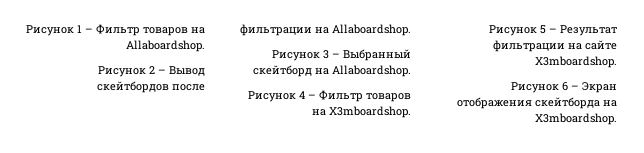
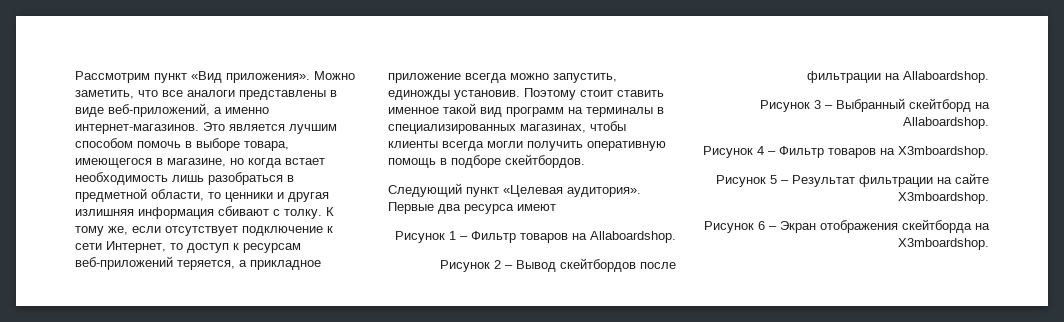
(26, 30) none -> [75,71,355,83] [75,90,337,100] [75,103,269,117] [75,122,337,134] [75,138,289,151] [75,158,325,168] [75,172,294,185] [75,188,329,202] [75,206,334,219] [75,226,333,236] [75,241,301,253] [75,256,321,270] [388,73,617,83] [388,88,664,100] [388,103,664,117] [388,121,626,134] [388,141,666,151] [388,154,585,168] [388,183,641,197] [388,202,556,214] Рассмотрим пункт «Вид приложения». Можно заметить, что все аналоги представлены в виде веб-приложений, а именно интернет-магазинов. Это является лучшим способом помочь в выборе товара, имеющегося в магазине, но когда встает необходимость лишь разобраться в предметной области, то ценники и другая излишняя информация сбивают с толку. К тому же, если отсутствует подключение к сети Интернет, то доступ к ресурсам веб-приложений теряется, а прикладное приложение всегда можно запустить, единожды установив. Поэтому стоит ставить именное такой вид программ на терминалы в специализированных магазинах, чтобы клиенты всегда могли получить оперативную помощь в подборе скейтбордов. // Следующий пункт «Целевая аудитория». Первые два ресурса имеют //

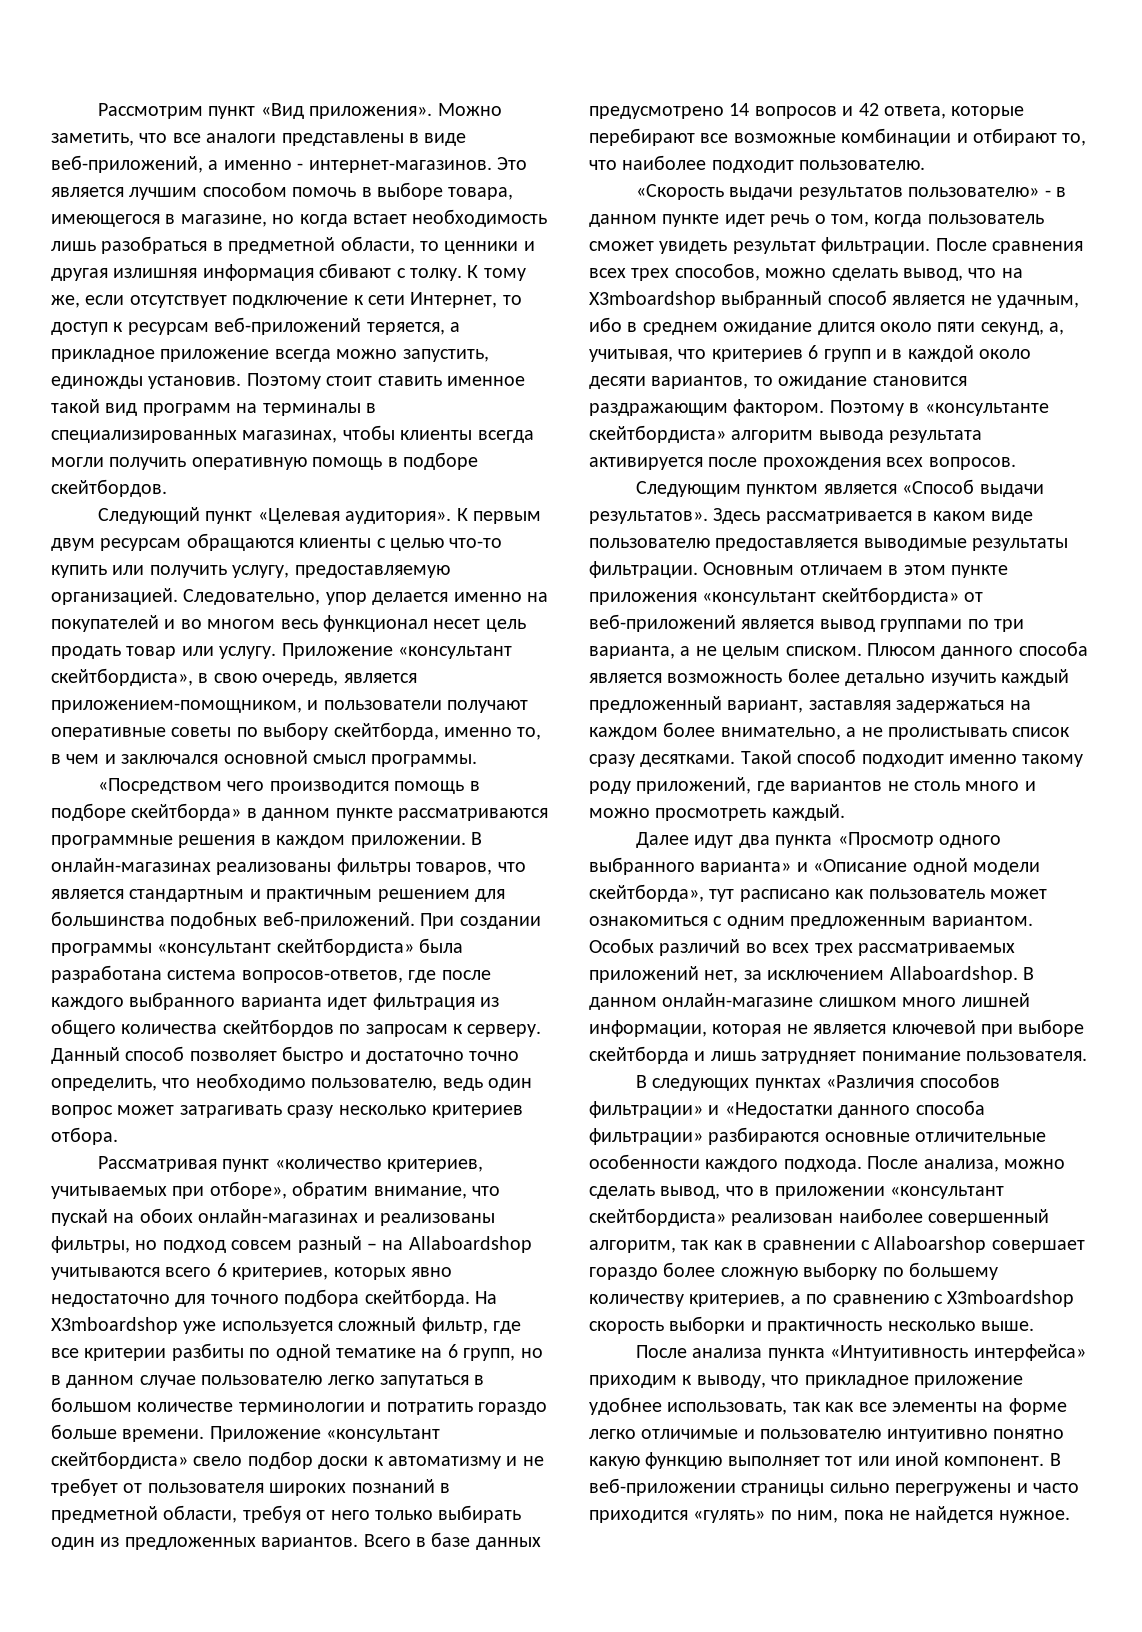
(269, 110) none -> [297,163,304,170] -
[388,202,556,214] [395,231,676,243] [440,258,676,272] [807,71,989,83] [760,98,990,112] [903,117,989,129] [703,146,989,158] [716,173,989,187] [898,192,989,204] [704,219,990,233] [898,238,989,250] Первые два ресурса имеют // Рисунок 1 – Фильтр товаров на Allaboardshop. // Рисунок 2 – Вывод скейтбордов после фильтрации на Allaboardshop. // Рисунок 3 – Выбранный скейтборд на Allaboardshop. // Рисунок 4 – Фильтр товаров на X3mboardshop. // Рисунок 5 – Результат фильтрации на сайте X3mboardshop. // Рисунок 6 – Экран отображения скейтборда на X3mboardshop. -> [456,508,542,524] [51,533,503,551] [51,565,450,578] [51,588,548,605] [51,615,526,632] [51,643,512,659] [51,668,417,686] [51,700,529,713] [51,722,542,740] [51,750,478,767] [98,778,480,794] [51,803,548,821] [51,832,482,848] [51,858,526,875] [51,889,505,902] [51,911,541,929] [51,938,464,956] [51,965,491,983] [51,992,499,1010] [51,1019,542,1037] [51,1046,520,1064] [51,1073,532,1091] [51,1105,523,1118] [51,1127,118,1145] [98,1156,484,1172] [51,1181,500,1199] [51,1208,495,1226] [51,1236,532,1253] [51,1263,452,1280] [51,1289,497,1307] [51,1317,521,1334] [51,1343,543,1361] [51,1375,485,1388] [51,1397,547,1415] [51,1424,441,1442] [51,1451,544,1469] [51,1478,450,1496] [51,1505,522,1523] [51,1532,541,1550] [589,103,1025,119] [589,128,1087,146] [589,155,926,173] [636,184,1067,200] [589,214,1044,227] [589,237,1083,254] [589,263,1023,281] [589,290,1079,308] [589,317,1065,335] [589,345,1032,362] [589,376,967,389] [589,399,1049,416] [589,425,983,443] [589,457,1016,470] [636,479,1044,497] [589,508,1033,524] [589,538,1069,551] [589,561,1008,578] [589,587,984,605] [589,614,1024,632] [589,641,1088,659] [589,668,1069,686] [589,696,1031,713] [589,722,1071,740] [589,749,1084,767] [589,777,1036,794] [589,804,845,821] [636,832,1002,848] [589,857,1040,875] [589,884,1047,902] [589,916,1033,929] [589,938,1015,956] [589,966,1034,983] [589,993,1030,1010] [589,1019,1085,1037] [589,1046,1087,1064] [636,1073,1000,1091] [589,1100,985,1118] [589,1127,1047,1145] [589,1154,1065,1172] [589,1186,1004,1199] [589,1208,1050,1226] [589,1236,1085,1253] [589,1262,998,1280] [589,1290,1075,1307] [589,1316,1034,1334] [636,1344,1086,1361] [589,1375,1023,1388] [589,1397,1067,1415] [589,1429,1064,1442] [589,1452,1061,1469] [589,1478,1079,1496] [589,1506,1070,1523] К первым двум ресурсам обращаются клиенты с целью что-то купить или получить услугу, предоставляемую организацией. Следовательно, упор делается именно на покупателей и во многом весь функционал несет цель продать товар или услугу. Приложение «консультант скейтбордиста», в свою очередь, является приложением-помощником, и пользователи получают оперативные советы по выбору скейтборда, именно то, в чем и заключался основной смысл программы. // «Посредством чего производится помощь в подборе скейтборда» в данном пункте рассматриваются программные решения в каждом приложении. В онлайн-магазинах реализованы фильтры товаров, что является стандартным и практичным решением для большинства подобных веб-приложений. При создании программы «консультант скейтбордиста» была разработана система вопросов-ответов, где после каждого выбранного варианта идет фильтрация из общего количества скейтбордов по запросам к серверу. Данный способ позволяет быстро и достаточно точно определить, что необходимо пользователю, ведь один вопрос может затрагивать сразу несколько критериев отбора. // Рассматривая пункт «количество критериев, учитываемых при отборе», обратим внимание, что пускай на обоих онлайн-магазинах и реализованы фильтры, но подход совсем разный – на Allaboardshop учитываются всего 6 критериев, которых явно недостаточно для точного подбора скейтборда. На X3mboardshop уже используется сложный фильтр, где все критерии разбиты по одной тематике на 6 групп, но в данном случае пользователю легко запутаться в большом количестве терминологии и потратить гораздо больше времени. Приложение «консультант скейтбордиста» свело подбор доски к автоматизму и не требует от пользователя широких познаний в предметной области, требуя от него только выбирать один из предложенных вариантов. Всего в базе данных предусмотрено 14 вопросов и 42 ответа, которые перебирают все возможные комбинации и отбирают то, что наиболее подходит пользователю. // «Скорость выдачи результатов пользователю» - в данном пункте идет речь о том, когда пользователь сможет увидеть результат фильтрации. После сравнения всех трех способов, можно сделать вывод, что на X3mboardshop выбранный способ является не удачным, ибо в среднем ожидание длится около пяти секунд, а, учитывая, что критериев 6 групп и в каждой около десяти вариантов, то ожидание становится раздражающим фактором. Поэтому в «консультанте скейтбордиста» алгоритм вывода результата активируется после прохождения всех вопросов. // Следующим пунктом является «Способ выдачи результатов». Здесь рассматривается в каком виде пользователю предоставляется выводимые результаты фильтрации. Основным отличаем в этом пункте приложения «консультант скейтбордиста» от веб-приложений является вывод группами по три варианта, а не целым списком. Плюсом данного способа является возможность более детально изучить каждый предложенный вариант, заставляя задержаться на каждом более внимательно, а не пролистывать список сразу десятками. Такой способ подходит именно такому роду приложений, где вариантов не столь много и можно просмотреть каждый. // Далее идут два пункта «Просмотр одного выбранного варианта» и «Описание одной модели скейтборда», тут расписано как пользователь может ознакомиться с одним предложенным вариантом. Особых различий во всех трех рассматриваемых приложений нет, за исключением Allaboardshop. В данном онлайн-магазине слишком много лишней информации, которая не является ключевой при выборе скейтборда и лишь затрудняет понимание пользователя. // В следующих пунктах «Различия способов фильтрации» и «Недостатки данного способа фильтрации» разбираются основные отличительные особенности каждого подхода. После анализа, можно сделать вывод, что в приложении «консультант скейтбордиста» реализован наиболее совершенный алгоритм, так как в сравнении с Allaboarshop совершает гораздо более сложную выборку по большему количеству критериев, а по сравнению с X3mboardshop скорость выборки и практичность несколько выше. // После анализа пункта «Интуитивность интерфейса» приходим к выводу, что прикладное приложение удобнее использовать, так как все элементы на форме легко отличимые и пользователю интуитивно понятно какую функцию выполняет тот или иной компонент. В веб-приложении страницы сильно перегружены и часто приходится «гулять» по ним, пока не найдется нужное.

